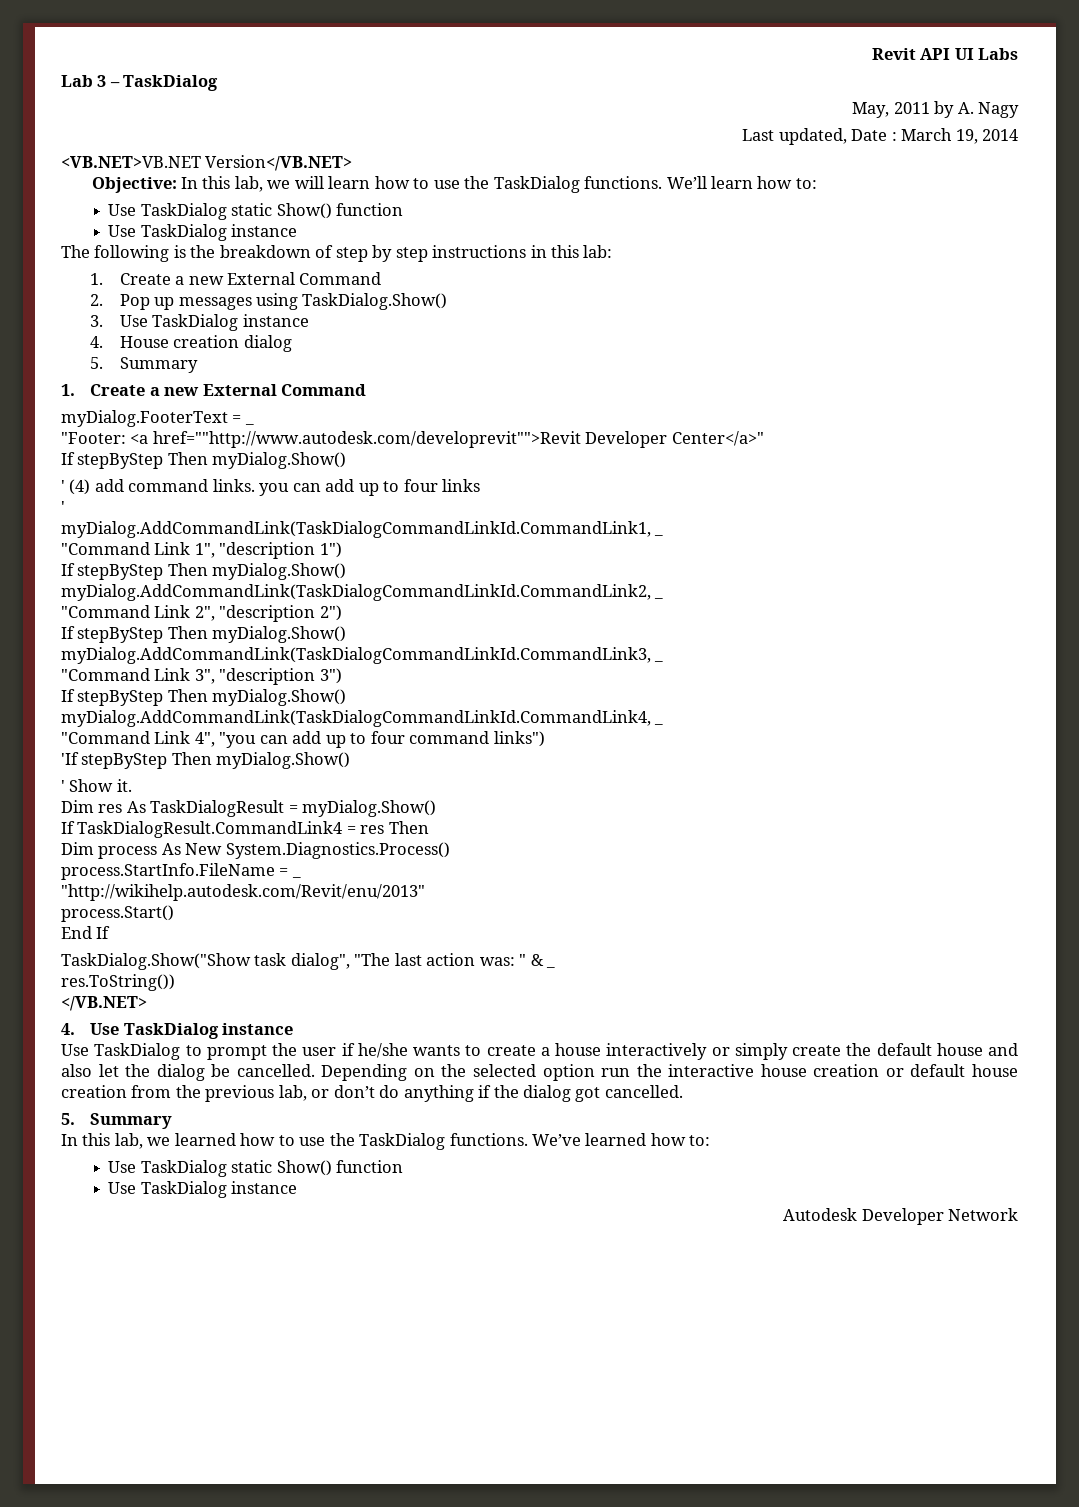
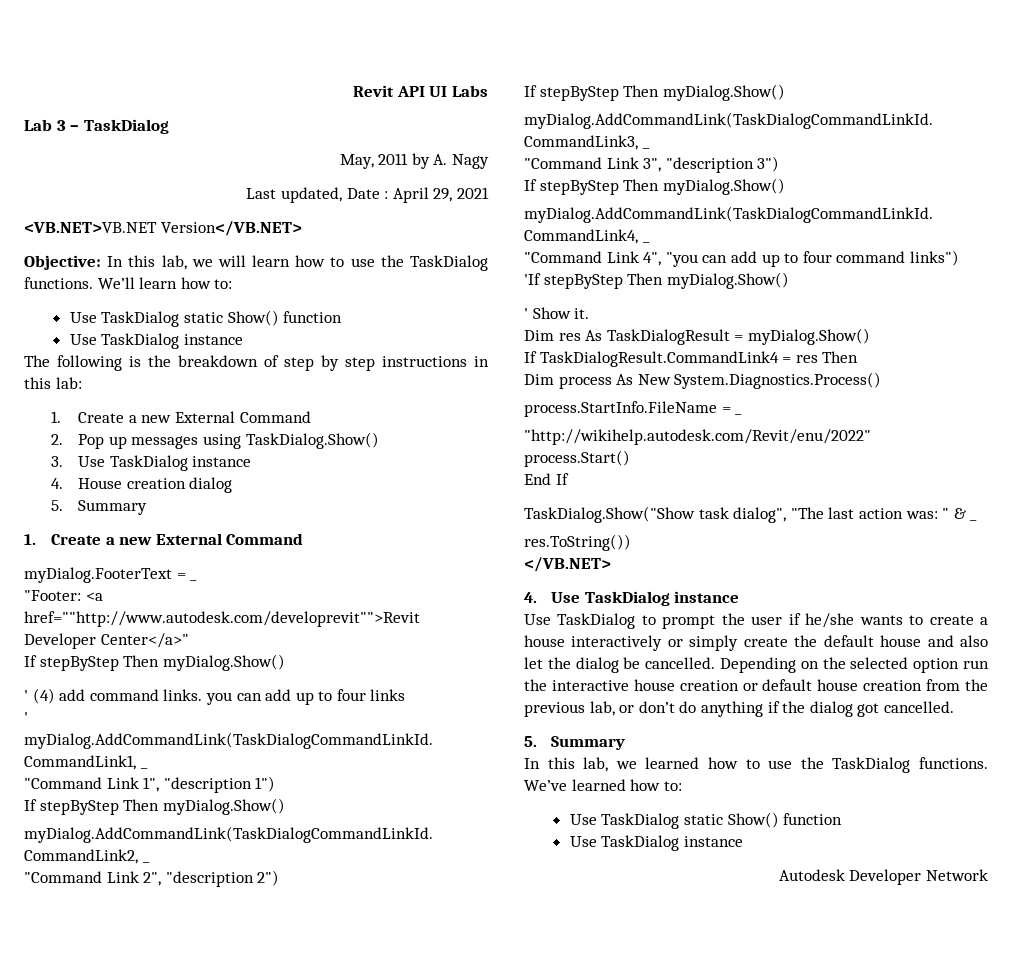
[901,128,1019,144] March 19, 2014 -> [392,187,489,203] April 29, 2021
[61,884,425,901] "http://wikihelp.autodesk.com/Revit/enu/2013" -> [524,429,871,445] "http://wikihelp.autodesk.com/Revit/enu/2022"

